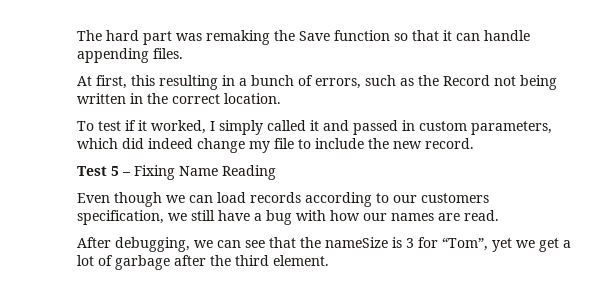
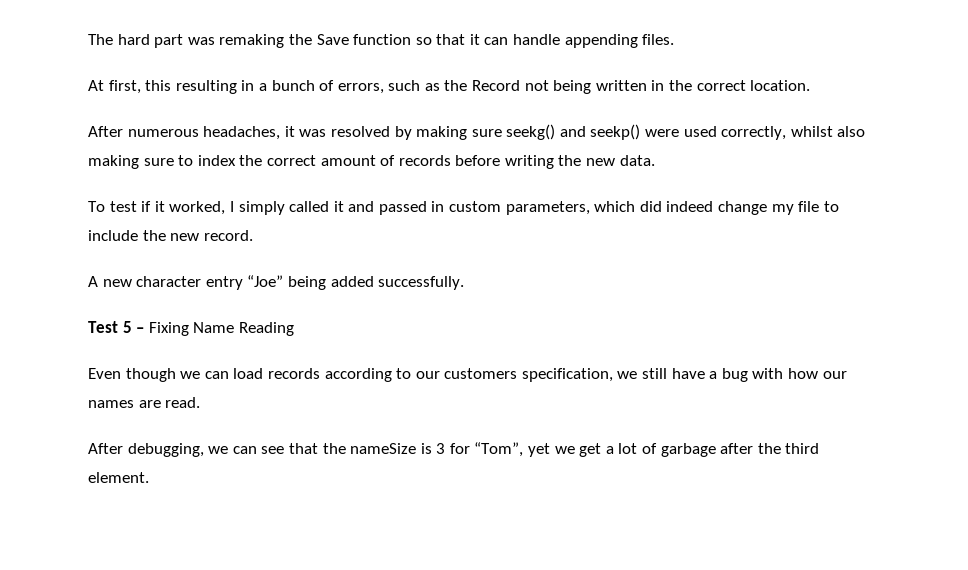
(281, 98) none -> [88,124,866,140] [88,155,655,169] // After numerous headaches, it was resolved by making sure seekg() and seekp() were used correctly, whilst also making sure to index the correct amount of records before writing the new data.
(474, 143) none -> [88,275,465,290] // A new character entry “Joe” being added successfully.

